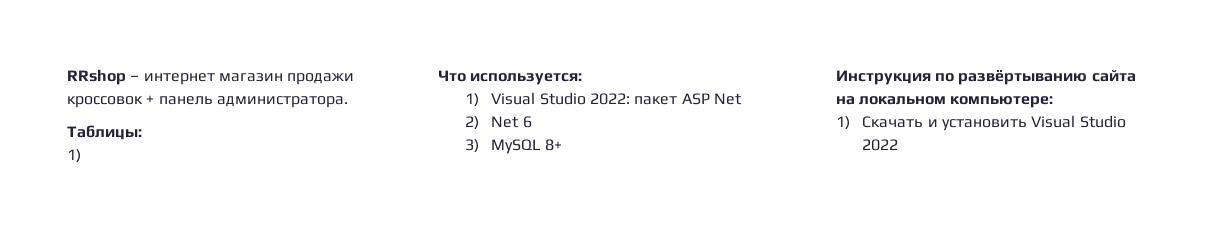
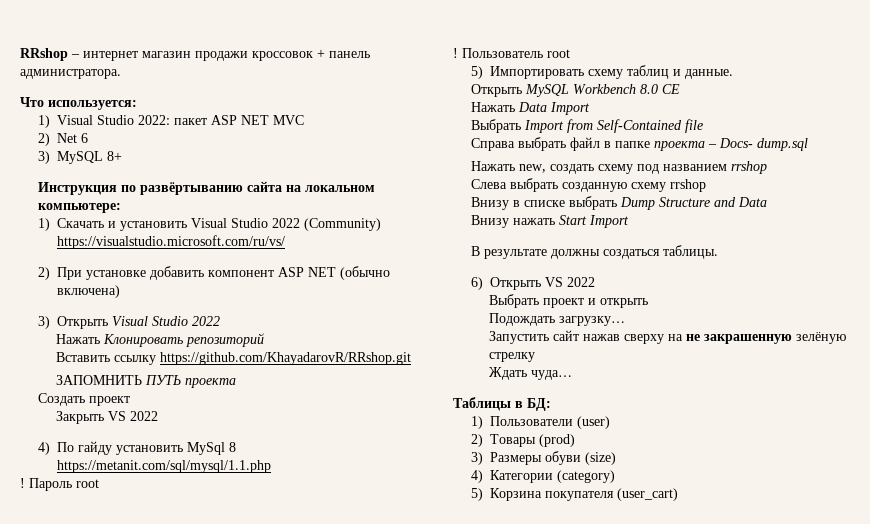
[67,125,142,140] [67,149,81,163] // Таблицы: // 1) -> (121, 74) none
[714,93,743,105] Net -> [241,115,305,125] NET MVC
(899, 145) none -> [304,218,382,231] [57,235,286,249] [38,266,391,280] [57,285,121,298] [38,316,221,329] [56,333,265,347] [56,352,412,365] [56,375,237,388] [38,393,131,406] [56,411,159,424] [38,441,237,455] [57,460,272,473] [20,478,99,491] [453,48,570,58] [471,65,734,79] [471,84,681,97] [471,102,591,115] [471,119,704,133] [471,137,809,151] [471,161,768,174] [471,178,707,192] [471,196,768,210] [471,215,630,228] [471,245,719,259] [471,277,596,290] [489,294,649,308] [489,313,626,326] [489,330,847,344] [489,352,536,362] [489,367,573,380] [453,397,551,411] [471,416,611,429] [471,434,576,447] [471,451,617,465] [471,470,616,483] [471,488,679,501] (Community) https://visualstudio.microsoft.com/ru/vs/ // 2) При установке добавить компонент ASP NET (обычно включена) // 3) Открыть Visual Studio 2022 // Нажать Клонировать репозиторий // Вставить ссылку https://github.com/KhayadarovR/RRshop.git // ЗАПОМНИТЬ ПУТЬ проекта // Cоздать проект // Закрыть VS 2022 // 4) По гайду установить MySql 8 https://metanit.com/sql/mysql/1.1.php // ! Пароль root // ! Пользователь root // 5) Импортировать схему таблиц и данные. // Открыть MySQL Workbench 8.0 CE // Нажать Data Import // Выбрать Import from Self-Contained file // Справа выбрать файл в папке проекта – Docs- dump.sql // Нажать new, создать схему под названием rrshop // Слева выбрать созданную схему rrshop // Внизу в списке выбрать Dump Structure and Data // Внизу нажать Start Import // В результате должны создаться таблицы. // 6) Открыть VS 2022 // Выбрать проект и открыть // Подождать загрузку… // Запустить сайт нажав сверху на не закрашенную зелёную стрелку // Ждать чуда… // Таблицы в БД: // 1) Пользователи (user) // 2) Товары (prod) // 3) Размеры обуви (size) // 4) Категории (category) // 5) Корзина покупателя (user_cart)

